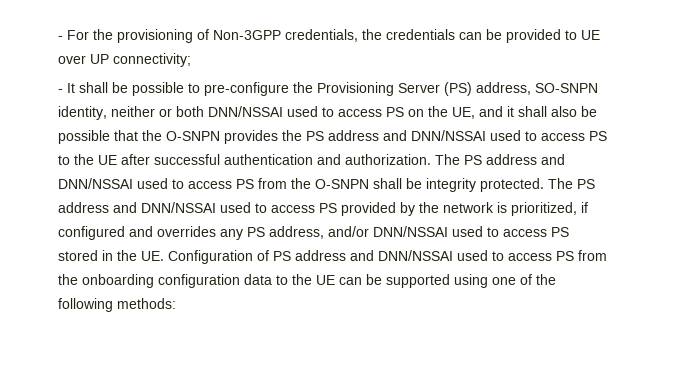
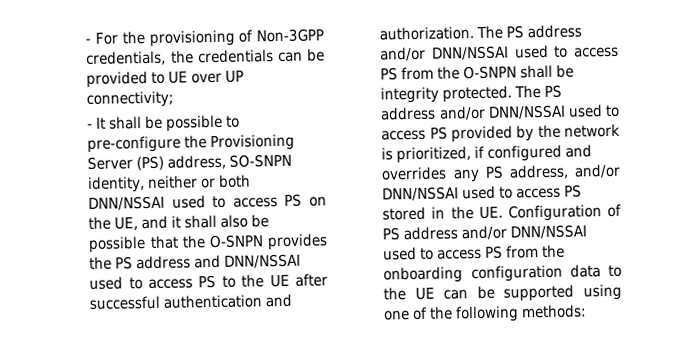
[540,154,565,165] and -> [380,46,427,62] and/or
[112,202,137,213] and -> [438,105,486,121] and/or
[349,250,374,261] and -> [461,225,508,241] and/or

